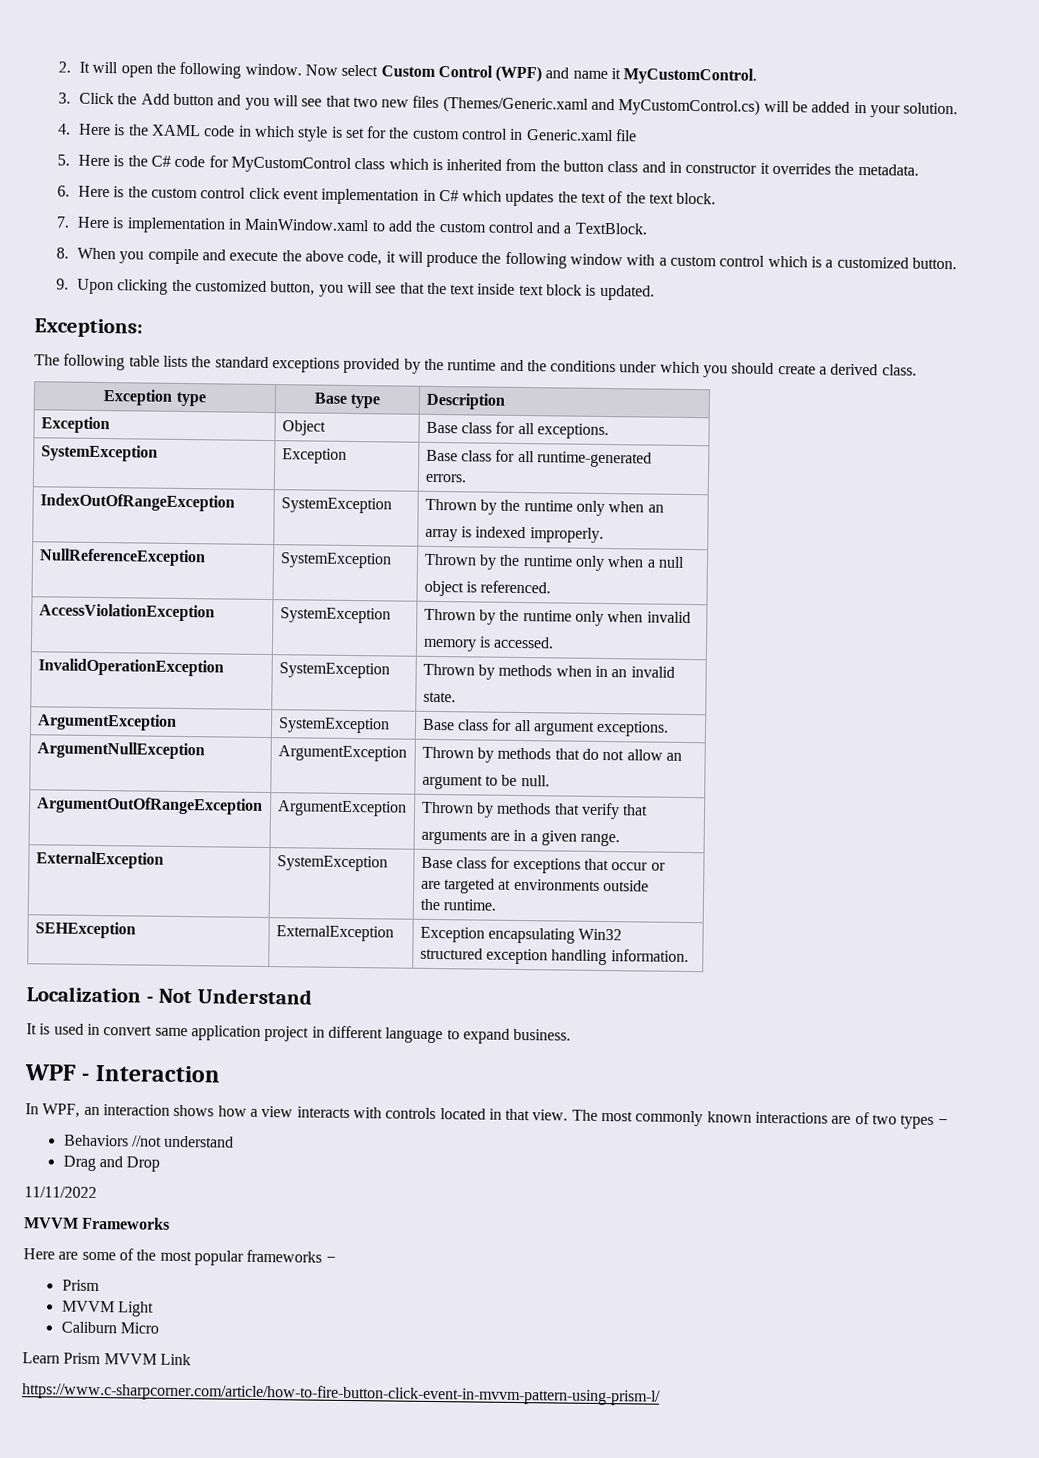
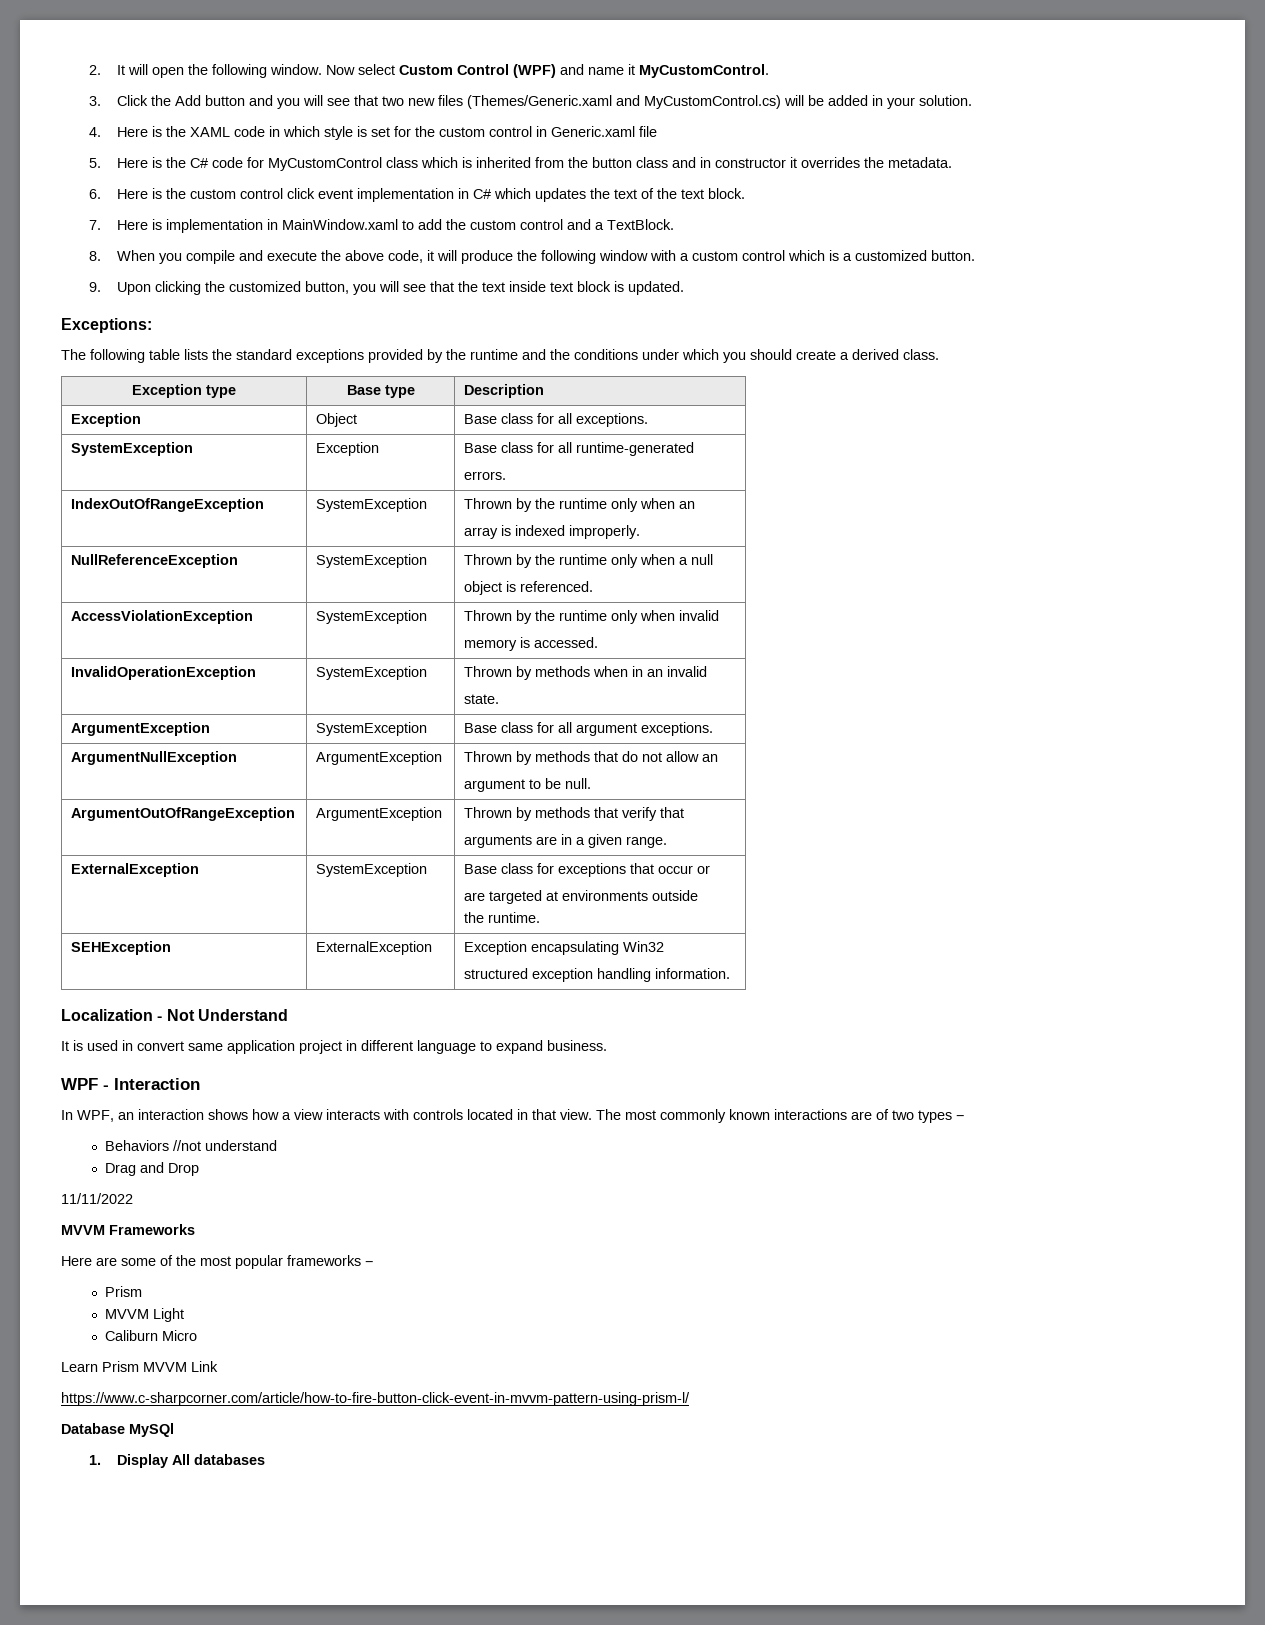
(661, 1394) none -> [61,1423,174,1437] [89,1454,266,1468] // Database MySQl // 1. Display All databases

